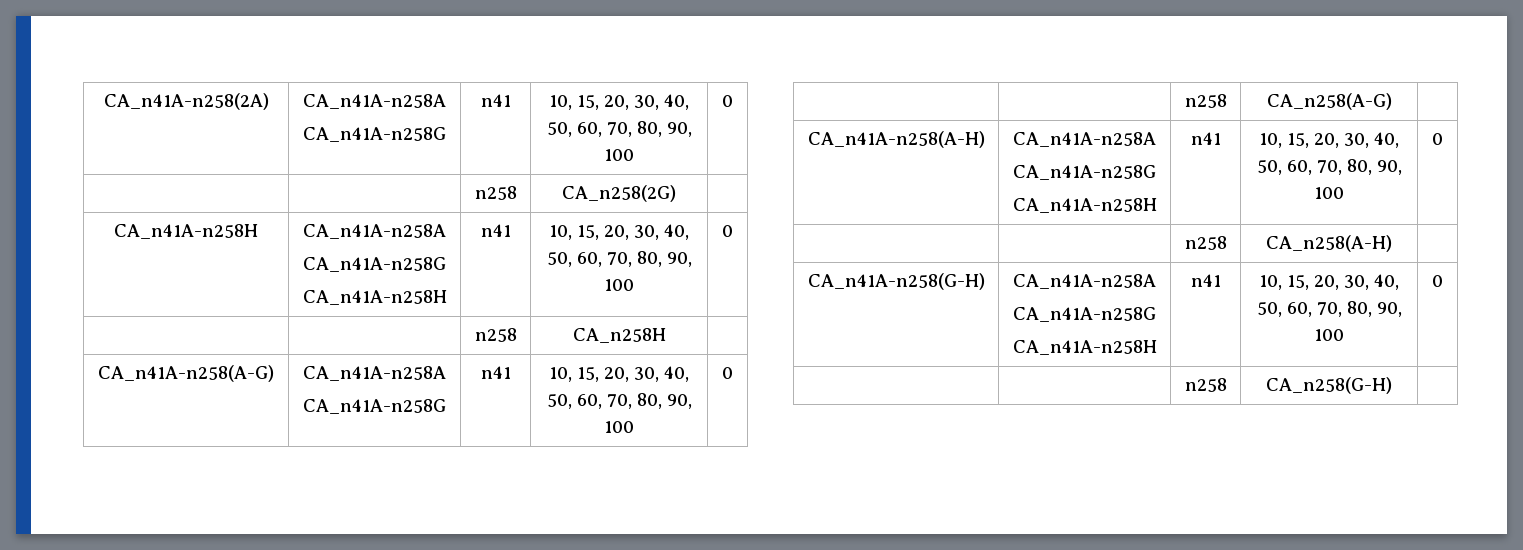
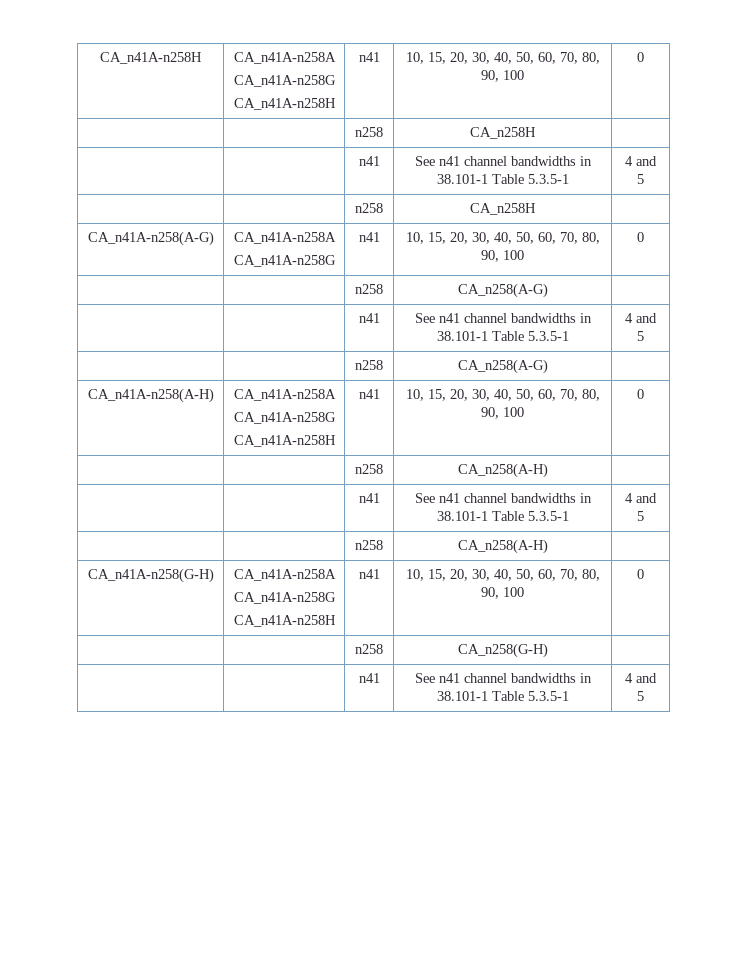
[103,93,269,110] [303,94,446,109] [303,127,446,142] [480,94,511,107] [549,94,689,110] [546,121,692,137] [604,149,634,161] [722,95,733,107] [474,186,517,200] [562,185,676,202] CA_n41A-n258(2A) | CA_n41A-n258A // CA_n41A-n258G | n41 | 10, 15, 20, 30, 40, 50, 60, 70, 80, 90, 100 | 0 // | | n258 | CA_n258(2G) | // -> (100, 58) none
(666, 335) none -> [358,156,380,166] [414,156,592,166] [436,174,569,184] [625,156,657,166] [637,174,644,184] [355,203,383,213] [470,203,536,215] // | | n41 | See n41 channel bandwidths in 38.101-1 Table 5.3.5-1 | 4 and 5 // | | n258 | CA_n258H |
(1392, 101) none -> [358,313,380,323] [414,313,592,323] [436,331,569,341] [625,313,657,323] [637,331,644,341] [355,360,383,370] [457,359,548,374] // | | n41 | See n41 channel bandwidths in 38.101-1 Table 5.3.5-1 | 4 and 5 // | | n258 | CA_n258(A-G) |
(1392, 243) none -> [358,493,380,503] [414,493,592,503] [436,511,569,521] [625,493,657,503] [637,511,644,521] [355,540,383,550] [457,539,548,554] // | | n41 | See n41 channel bandwidths in 38.101-1 Table 5.3.5-1 | 4 and 5 // | | n258 | CA_n258(A-H) |
(1392, 385) none -> [358,673,380,683] [414,673,592,683] [436,691,569,701] [625,673,657,683] [637,691,644,701] // | | n41 | See n41 channel bandwidths in 38.101-1 Table 5.3.5-1 | 4 and 5

